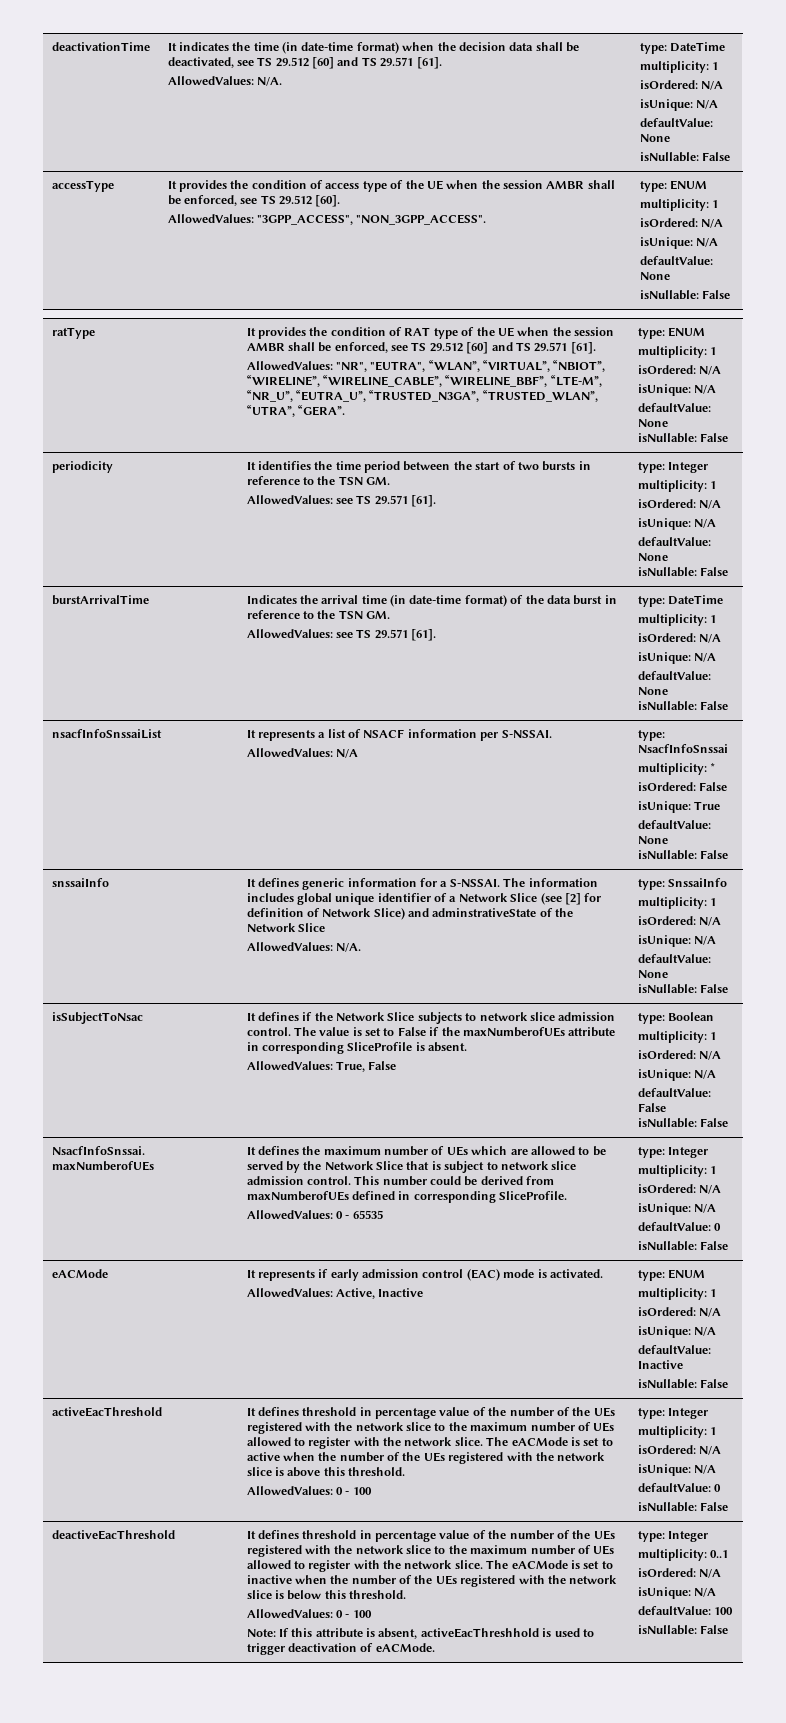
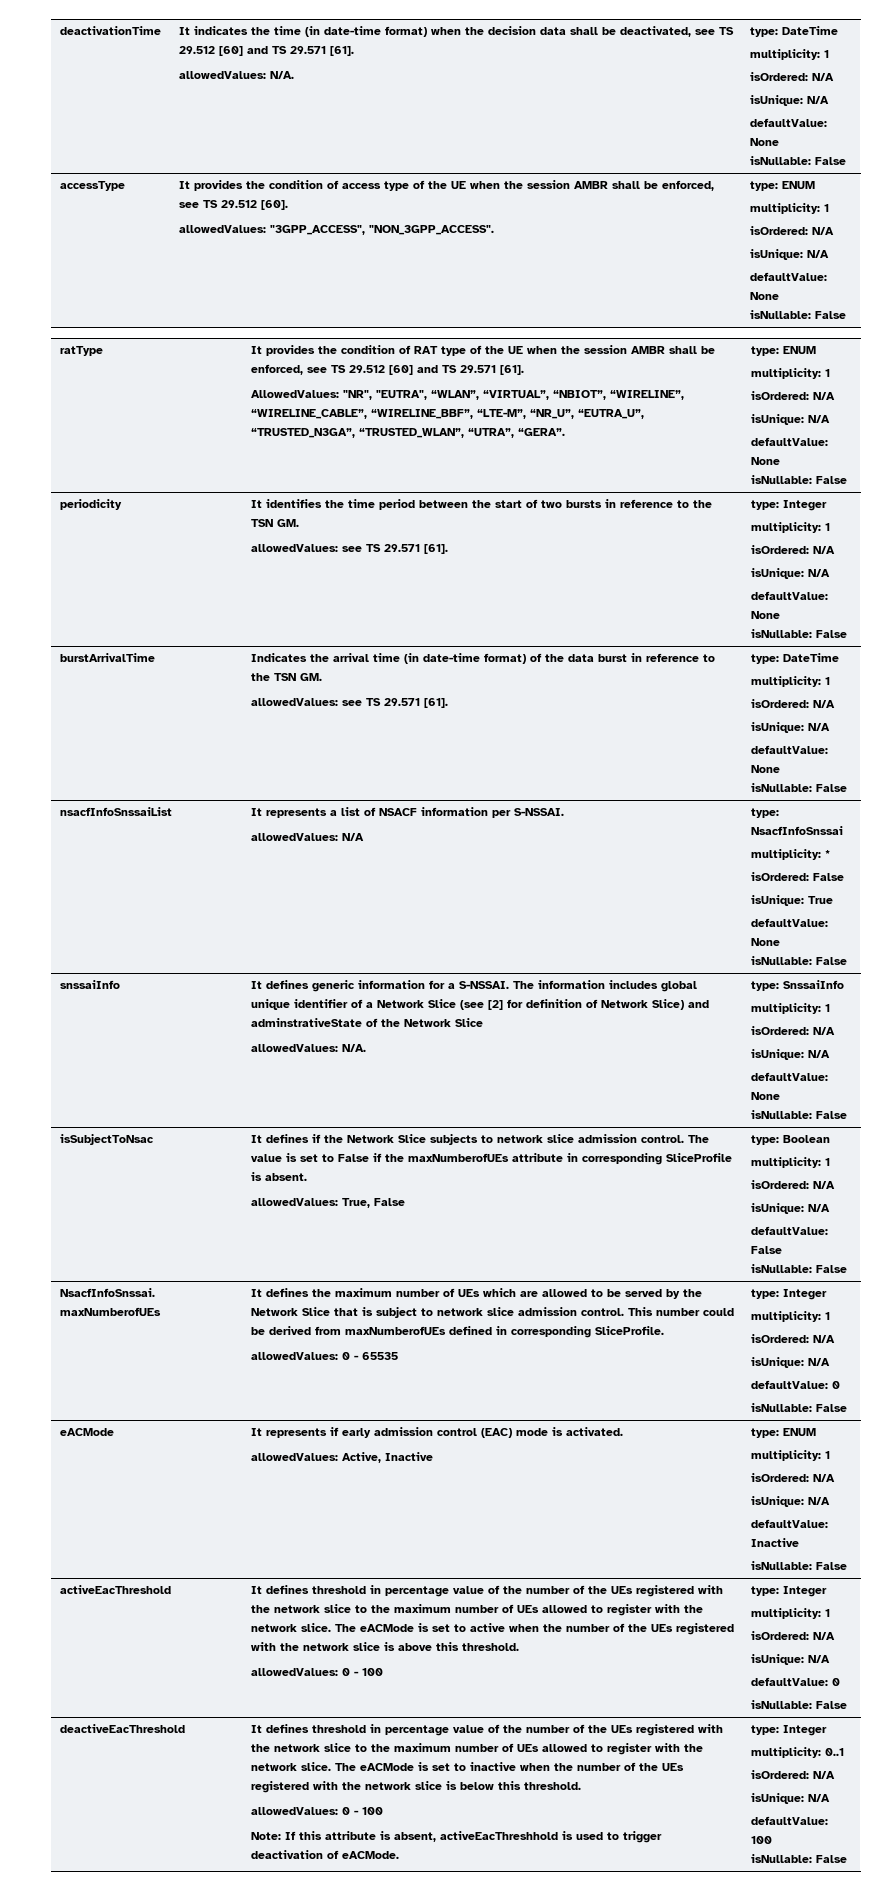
[167,76,254,85] AllowedValues: -> [178,71,266,79] allowedValues:
[167,214,254,223] AllowedValues: -> [178,225,266,233] allowedValues:
[246,495,333,504] AllowedValues: -> [250,544,338,552] allowedValues:
[246,629,333,638] AllowedValues: -> [250,698,338,706] allowedValues:
[246,748,333,757] AllowedValues: -> [250,833,338,841] allowedValues:
[246,942,333,951] AllowedValues: -> [250,1044,338,1052] allowedValues:
[246,1061,333,1070] AllowedValues: -> [250,1198,338,1206] allowedValues:
[246,1210,333,1219] AllowedValues: -> [250,1352,338,1360] allowedValues:
[246,1288,333,1297] AllowedValues: -> [250,1453,338,1461] allowedValues:
[246,1486,333,1495] AllowedValues: -> [250,1668,338,1676] allowedValues:
[246,1609,333,1618] AllowedValues: -> [250,1807,338,1815] allowedValues:

